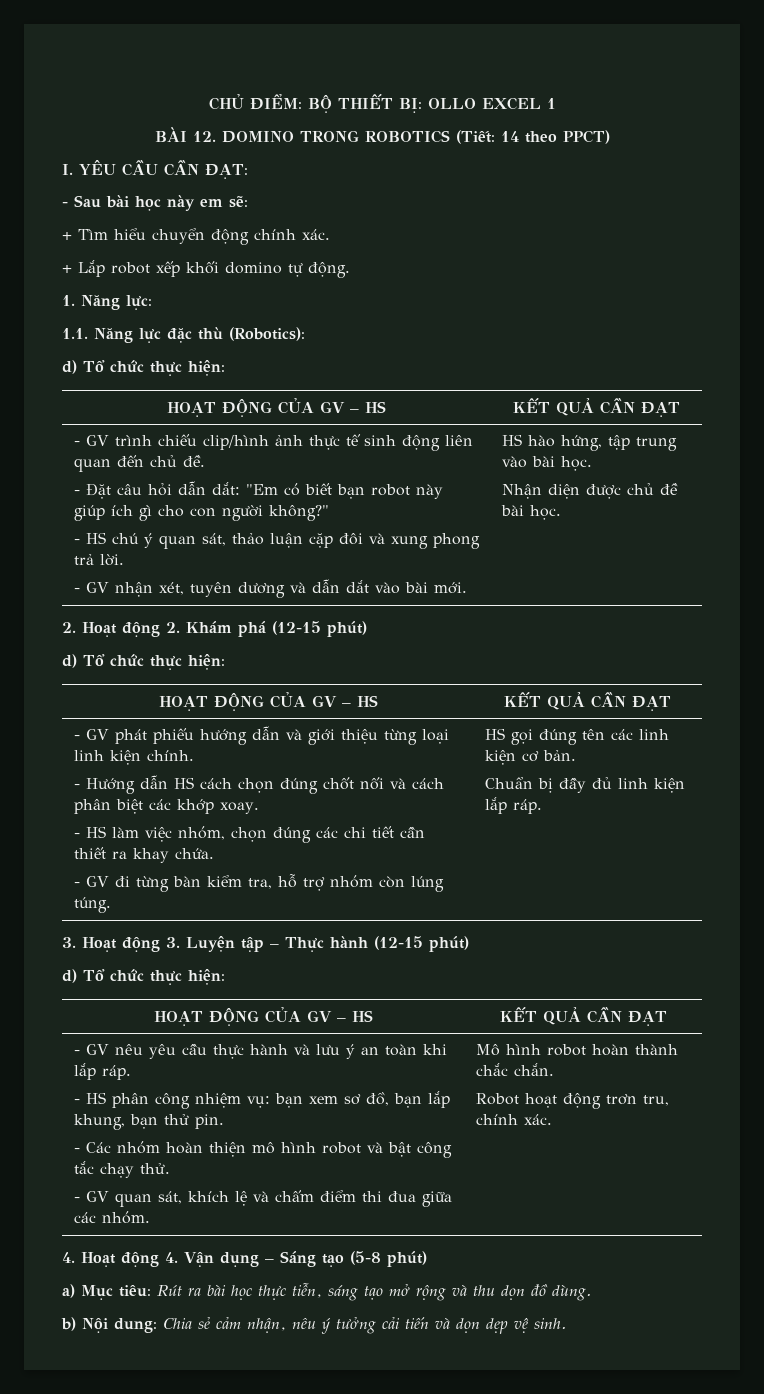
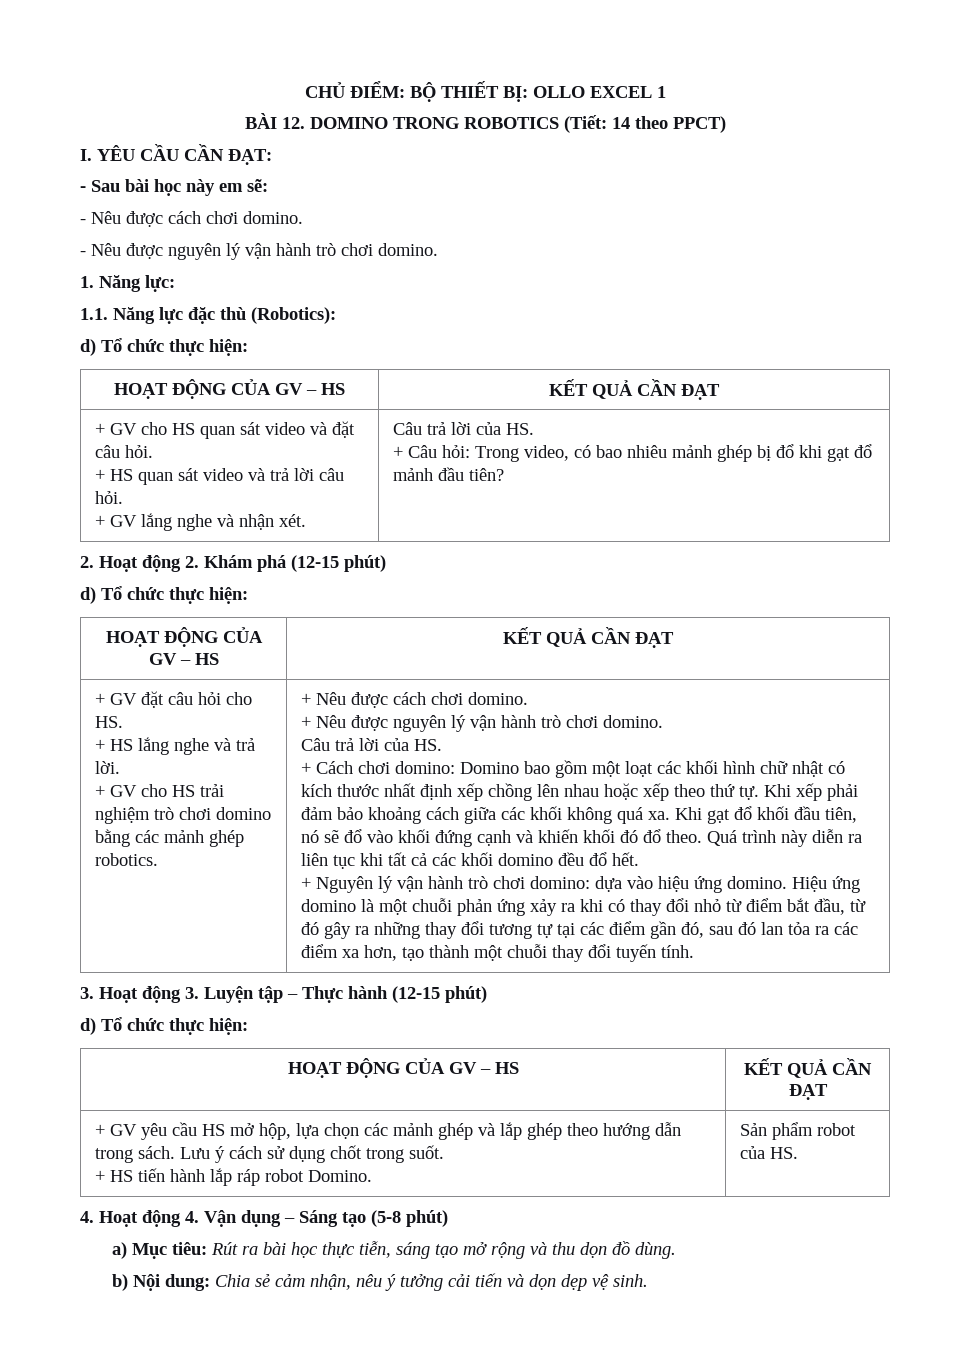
[62,228,330,245] [62,260,350,278] + Tìm hiểu chuyển động chính xác. // + Lắp robot xếp khối domino tự động. -> [80,211,303,227] [80,243,438,260] - Nêu được cách chơi domino. // - Nêu được nguyên lý vận hành trò chơi domino.
[73,434,473,451] [73,455,205,472] [73,481,443,499] [73,505,329,521] [73,532,480,549] [73,554,124,566] [73,579,467,598] [501,434,677,451] [501,456,592,471] [501,483,678,499] [500,505,561,520] - GV trình chiếu clip/hình ảnh thực tế sinh động liên quan đến chủ đề. // - Đặt câu hỏi dẫn dắt: "Em có biết bạn robot này giúp ích gì cho con người không?" // - HS chú ý quan sát, thảo luận cặp đôi và xung phong trả lời. // - GV nhận xét, tuyên dương và dẫn dắt vào bài mới. | HS hào hứng, tập trung vào bài học. // Nhận diện được chủ đề bài học. -> [94,421,355,439] [94,445,153,458] [94,468,344,485] [94,491,123,504] [94,513,306,531] [392,422,534,435] [392,444,872,462] [392,467,504,481] + GV cho HS quan sát video và đặt câu hỏi. // + HS quan sát video và trả lời câu hỏi. // + GV lắng nghe và nhận xét. | Câu trả lời của HS. // + Câu hỏi: Trong video, có bao nhiêu mảnh ghép bị đổ khi gạt đổ mảnh đầu tiên?
[73,726,449,745] [73,750,194,765] [73,775,444,794] [73,799,259,814] [73,826,425,843] [73,847,214,863] [73,874,444,892] [73,897,111,913] [484,728,669,745] [484,750,576,765] [484,777,685,793] [484,797,542,814] - GV phát phiếu hướng dẫn và giới thiệu từng loại linh kiện chính. // - Hướng dẫn HS cách chọn đúng chốt nối và cách phân biệt các khớp xoay. // - HS làm việc nhóm, chọn đúng các chi tiết cần thiết ra khay chứa. // - GV đi từng bàn kiểm tra, hỗ trợ nhóm còn lúng túng. | HS gọi đúng tên các linh kiện cơ bản. // Chuẩn bị đầy đủ linh kiện lắp ráp. -> [94,691,252,708] [94,716,123,728] [94,737,255,755] [94,761,120,774] [94,784,224,797] [94,807,271,824] [94,829,244,847] [94,853,158,866] [300,692,528,708] [300,715,663,732] [300,738,442,751] [300,760,845,778] [300,783,858,801] [300,806,857,824] [300,829,862,847] [300,852,639,869] [300,876,860,893] [300,898,866,916] [300,921,858,939] [300,944,694,962] + GV đặt câu hỏi cho HS. // + HS lắng nghe và trả lời. // + GV cho HS trải nghiệm trò chơi domino bằng các mảnh ghép robotics. | + Nêu được cách chơi domino. // + Nêu được nguyên lý vận hành trò chơi domino. // Câu trả lời của HS. // + Cách chơi domino: Domino bao gồm một loạt các khối hình chữ nhật có kích thước nhất định xếp chồng lên nhau hoặc xếp theo thứ tự. Khi xếp phải đảm bảo khoảng cách giữa các khối không quá xa. Khi gạt đổ khối đầu tiên, nó sẽ đổ vào khối đứng cạnh và khiến khối đó đổ theo. Quá trình này diễn ra liên tục khi tất cả các khối domino đều đổ hết. // + Nguyên lý vận hành trò chơi domino: dựa vào hiệu ứng domino. Hiệu ứng domino là một chuỗi phản ứng xảy ra khi có thay đổi nhỏ từ điểm bắt đầu, từ đó gây ra những thay đổi tương tự tại các điểm gần đó, sau đó lan tỏa ra các điểm xa hơn, tạo thành một chuỗi thay đổi tuyến tính.
[73,1043,447,1059] [73,1063,131,1080] [73,1091,450,1109] [73,1114,224,1130] [73,1141,452,1158] [73,1161,170,1178] [73,1190,452,1207] [73,1211,150,1224] [475,1044,678,1056] [475,1063,554,1076] [475,1093,669,1109] [475,1114,552,1125] - GV nêu yêu cầu thực hành và lưu ý an toàn khi lắp ráp. // - HS phân công nhiệm vụ: bạn xem sơ đồ, bạn lắp khung, bạn thử pin. // - Các nhóm hoàn thiện mô hình robot và bật công tắc chạy thử. // - GV quan sát, khích lệ và chấm điểm thi đua giữa các nhóm. | Mô hình robot hoàn thành chắc chắn. // Robot hoạt động trơn tru, chính xác. -> [94,1122,681,1140] [94,1145,444,1163] [94,1168,372,1186] [739,1122,856,1140] [739,1146,798,1159] + GV yêu cầu HS mở hộp, lựa chọn các mảnh ghép và lắp ghép theo hướng dẫn trong sách. Lưu ý cách sử dụng chốt trong suốt. // + HS tiến hành lắp ráp robot Domino. | Sản phẩm robot của HS.

